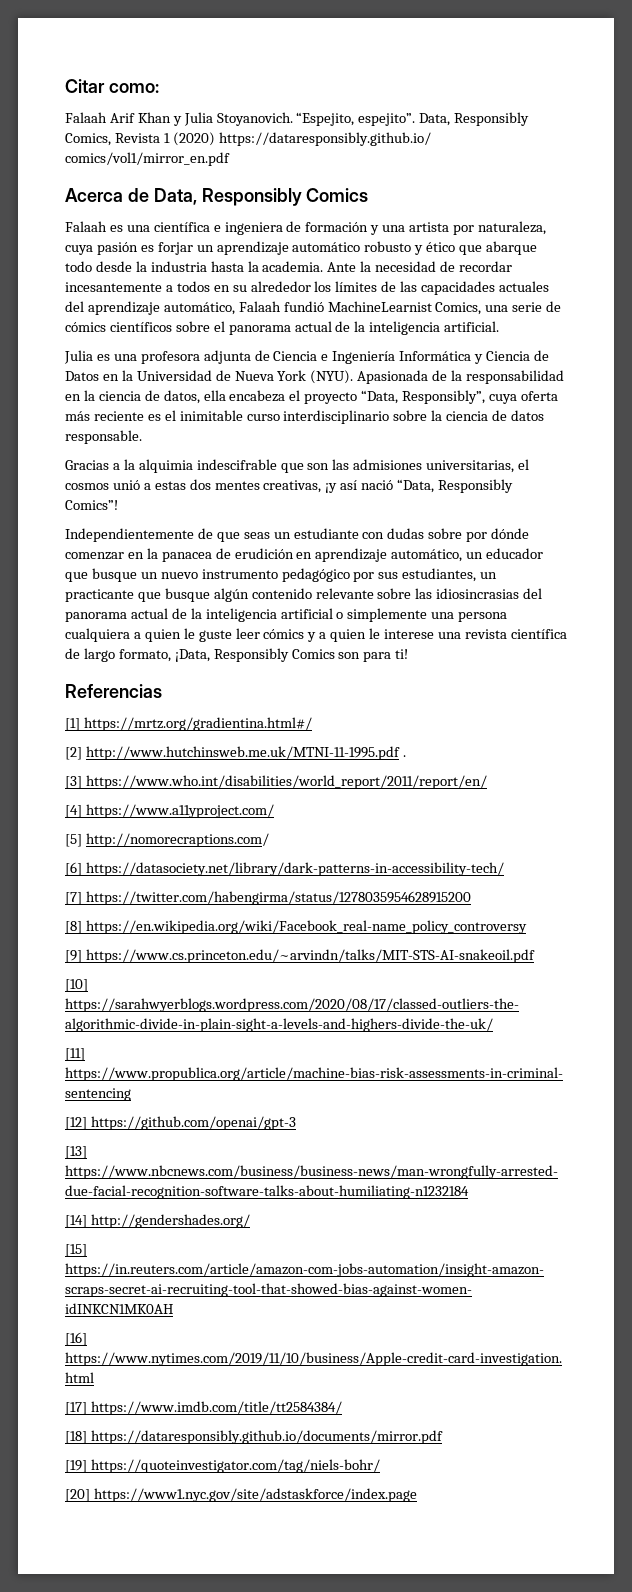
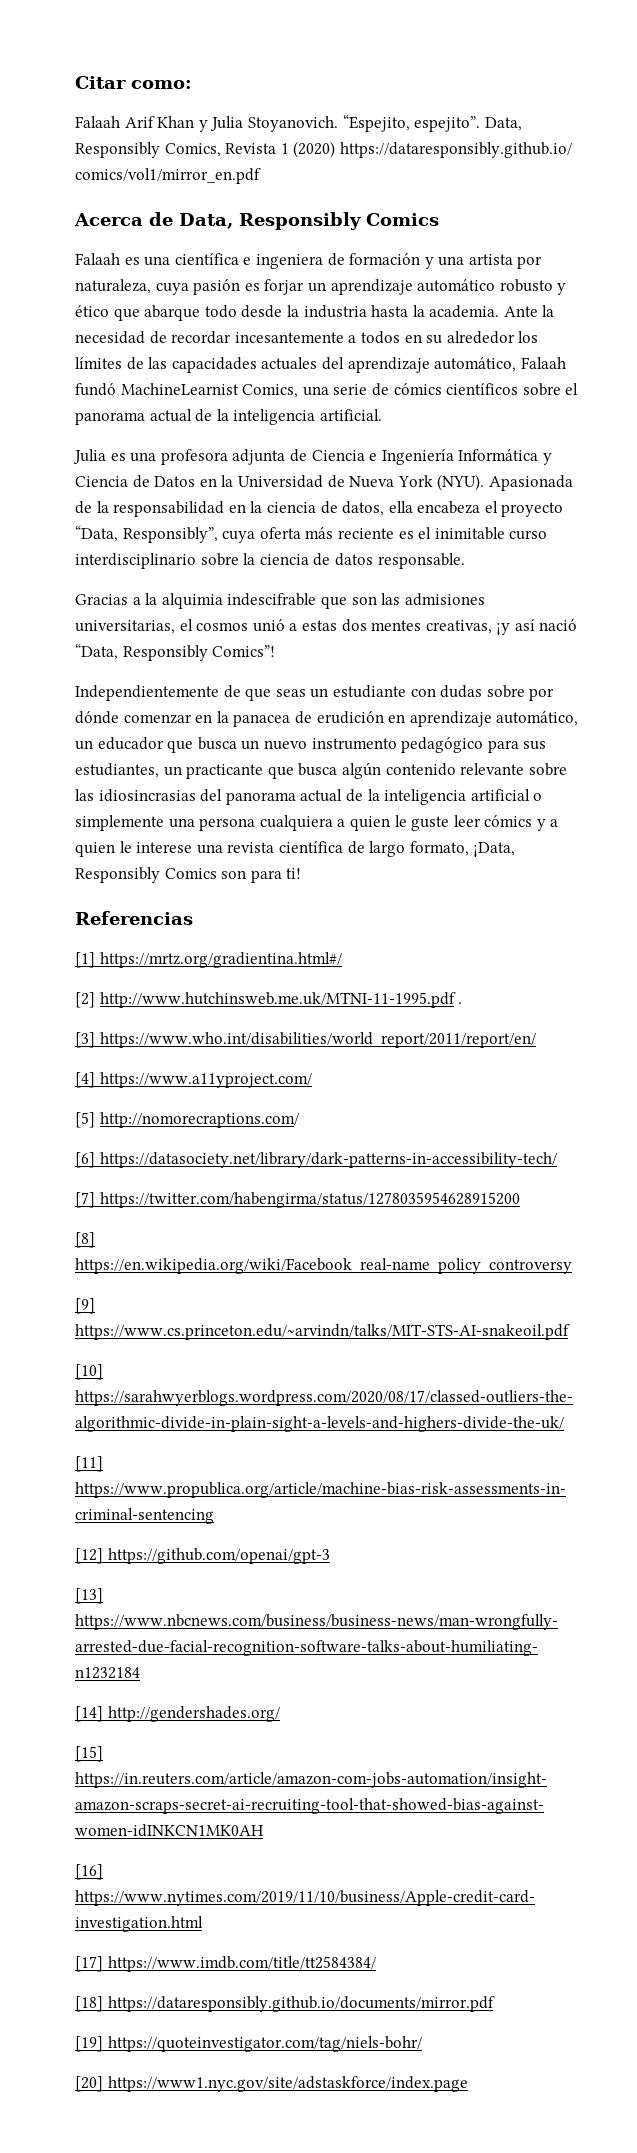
[283,301,324,312] fundió -> [75,383,116,396] fundó
[91,568,137,582] busque -> [197,737,237,750] busca
[353,572,375,582] por -> [487,740,519,753] para
[164,588,210,602] busque -> [298,763,338,776] busca

